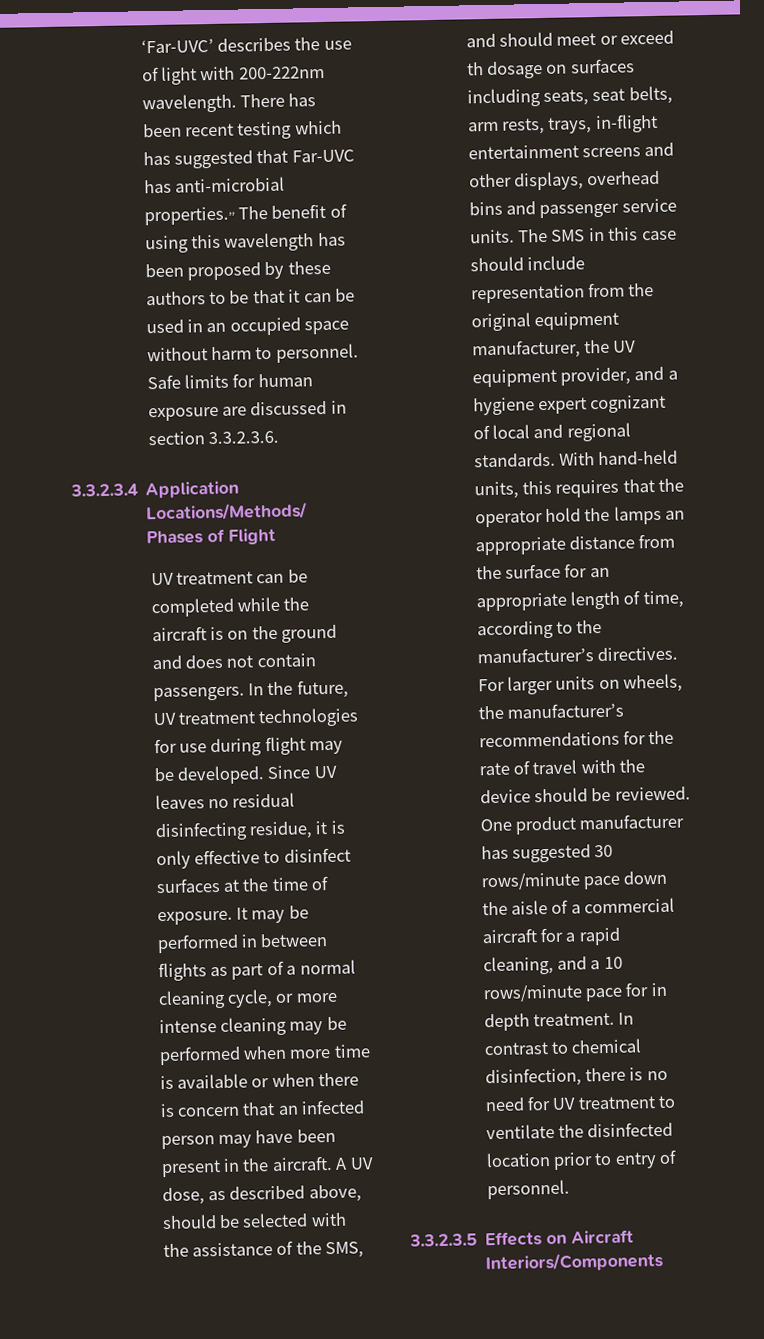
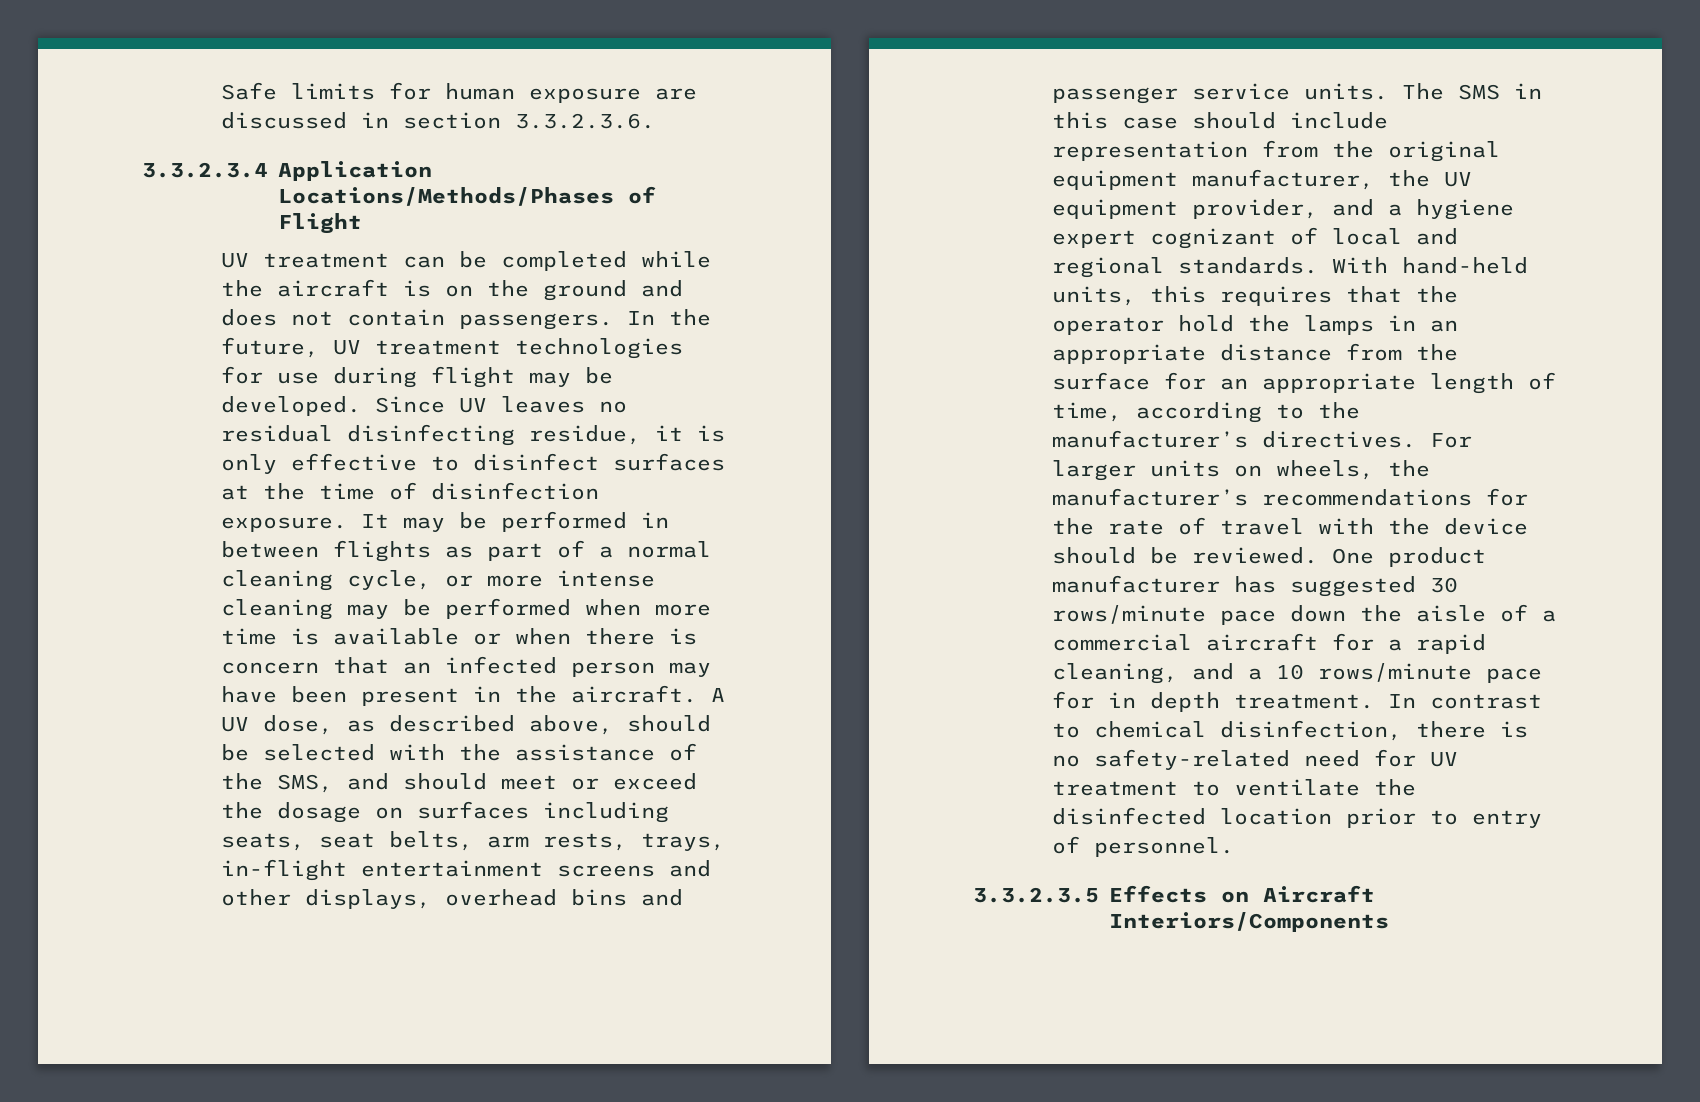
[140,37,352,54] [141,65,325,85] [141,93,317,114] [142,120,342,140] [142,149,355,169] [143,176,285,194] [143,203,347,226] [144,232,346,254] [144,260,331,281] [145,288,356,306] [145,317,350,336] [146,343,359,363] ‘Far-UVC’ describes the use of light with 200-222nm wavelength. There has been recent testing which has suggested that Far-UVC has anti-microbial properties.,, The benefit of using this wavelength has been proposed by these authors to be that it can be used in an occupied space without harm to personnel. -> (221, 91) none
(329, 883) none -> [431,482,600,500] disinfection
[465,62,484,76] th -> [221,802,264,819] the
(662, 515) none -> [1388,315,1417,331] in
(668, 1075) none -> [1094,749,1291,770] safety-related

